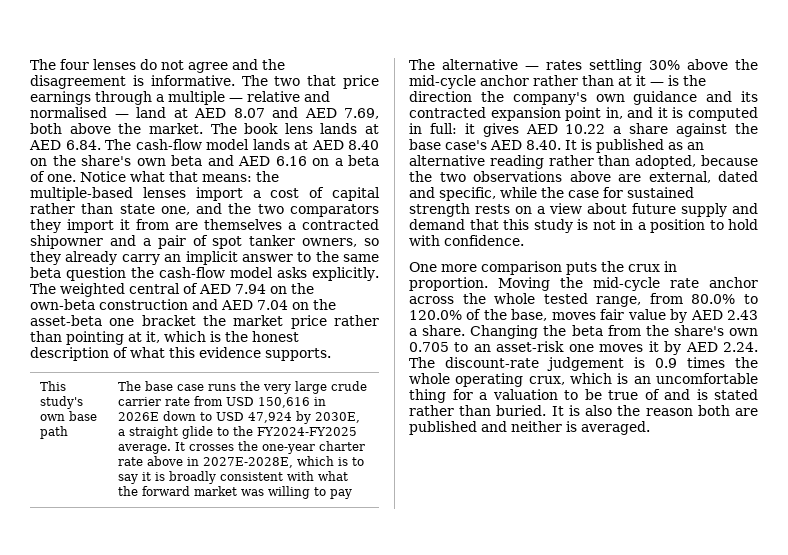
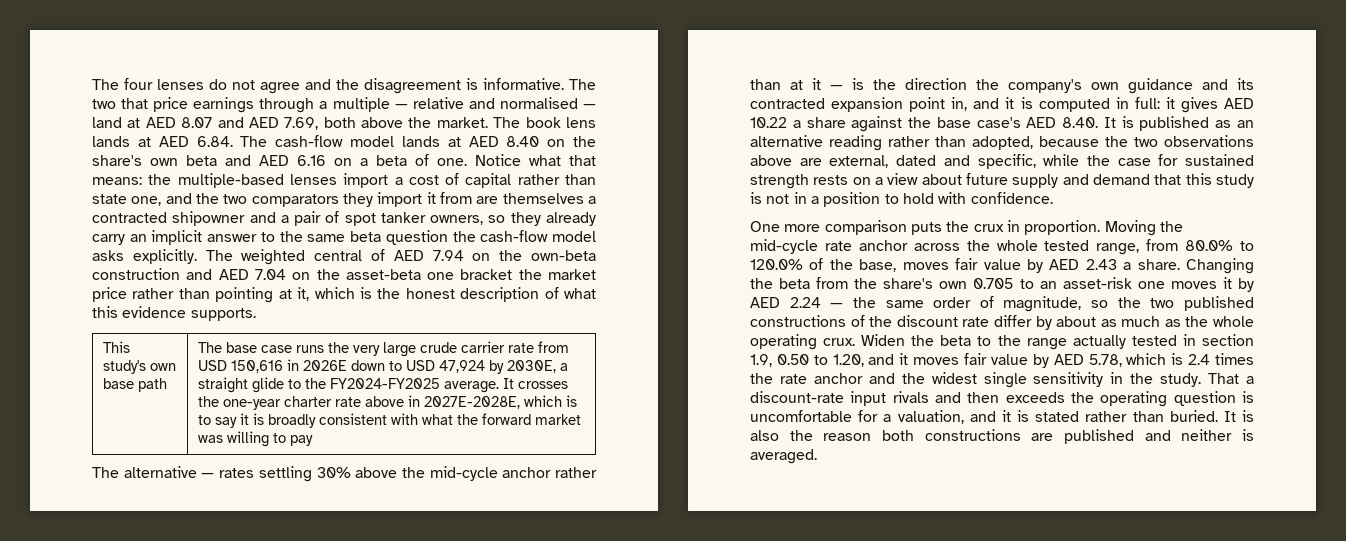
[723,342,758,352] [409,357,758,371] [409,373,758,387] [409,389,690,403] 2.24. The discount-rate judgement is 0.9 times the whole operating crux, which is an uncomfortable thing for a valuation to be true of and -> [789,296,1254,312] [750,315,1254,330] [750,334,1254,350] [750,353,1254,368] [750,372,1254,388] [750,391,1254,407] [750,410,1011,424] 2.24 — the same order of magnitude, so the two published constructions of the discount rate differ by about as much as the whole operating crux. Widen the beta to the range actually tested in section 1.9, 0.50 to 1.20, and it moves fair value by AED 5.78, which is 2.4 times the rate anchor and the widest single sensitivity in the study. That a discount-rate input rivals and then exceeds the operating question is uncomfortable for a valuation, and it
(730, 410) none -> [924,429,1021,441] constructions

